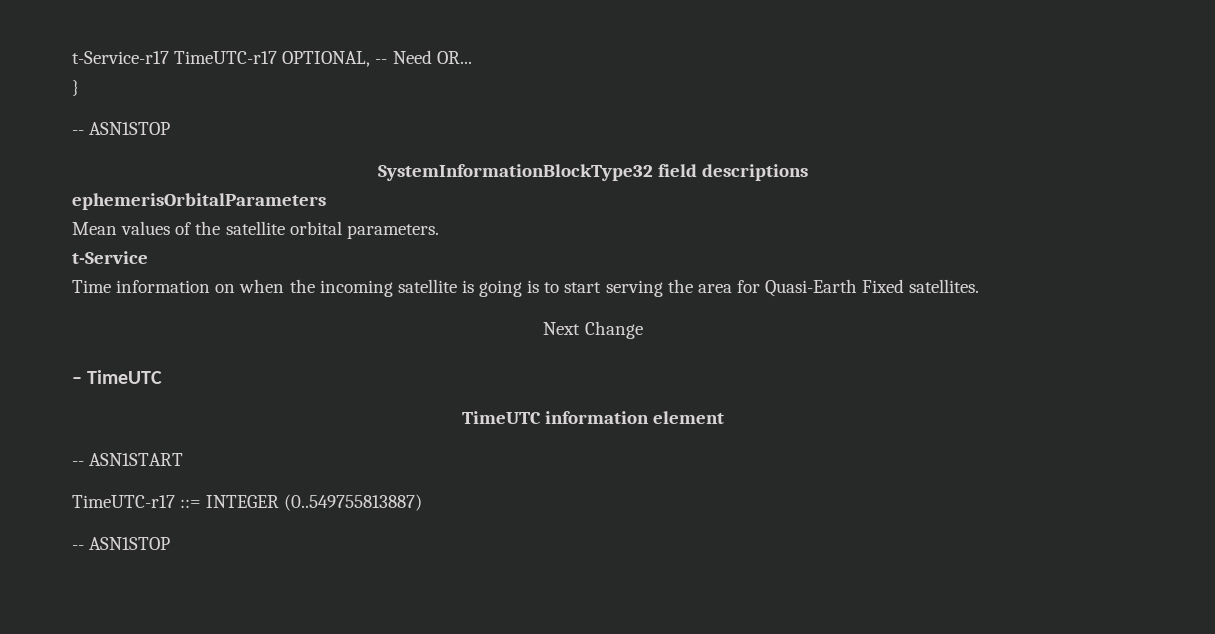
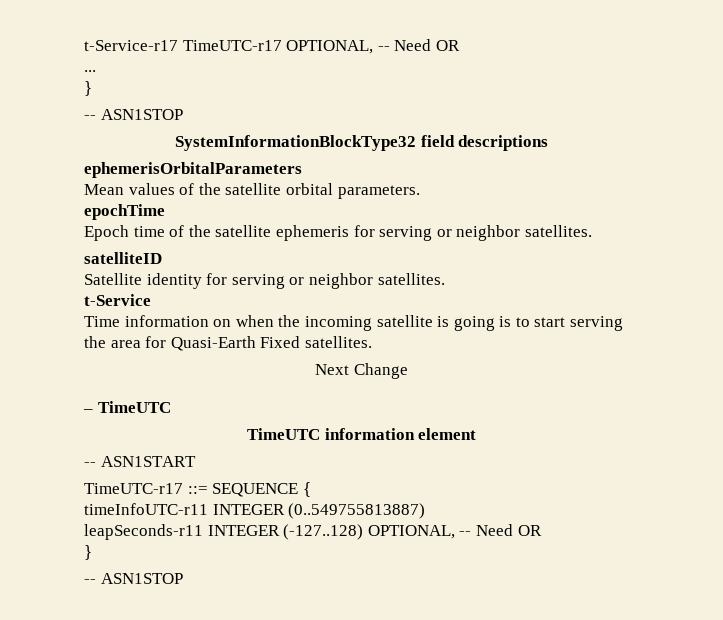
[436,51,472,64] OR... -> [435,40,460,51] [84,70,96,72] OR // ...
(439, 231) none -> [84,204,165,220] [84,225,592,241] [84,252,162,264] [84,273,445,289] // epochTime // Epoch time of the satellite ephemeris for serving or neighbor satellites. // satelliteID // Satellite identity for serving or neighbor satellites.
(202, 503) none -> [212,482,311,497] [84,503,208,515] SEQUENCE { // timeInfoUTC-r11
(423, 502) none -> [84,524,542,540] [84,545,92,560] // leapSeconds-r11 INTEGER (-127..128) OPTIONAL, -- Need OR // }

